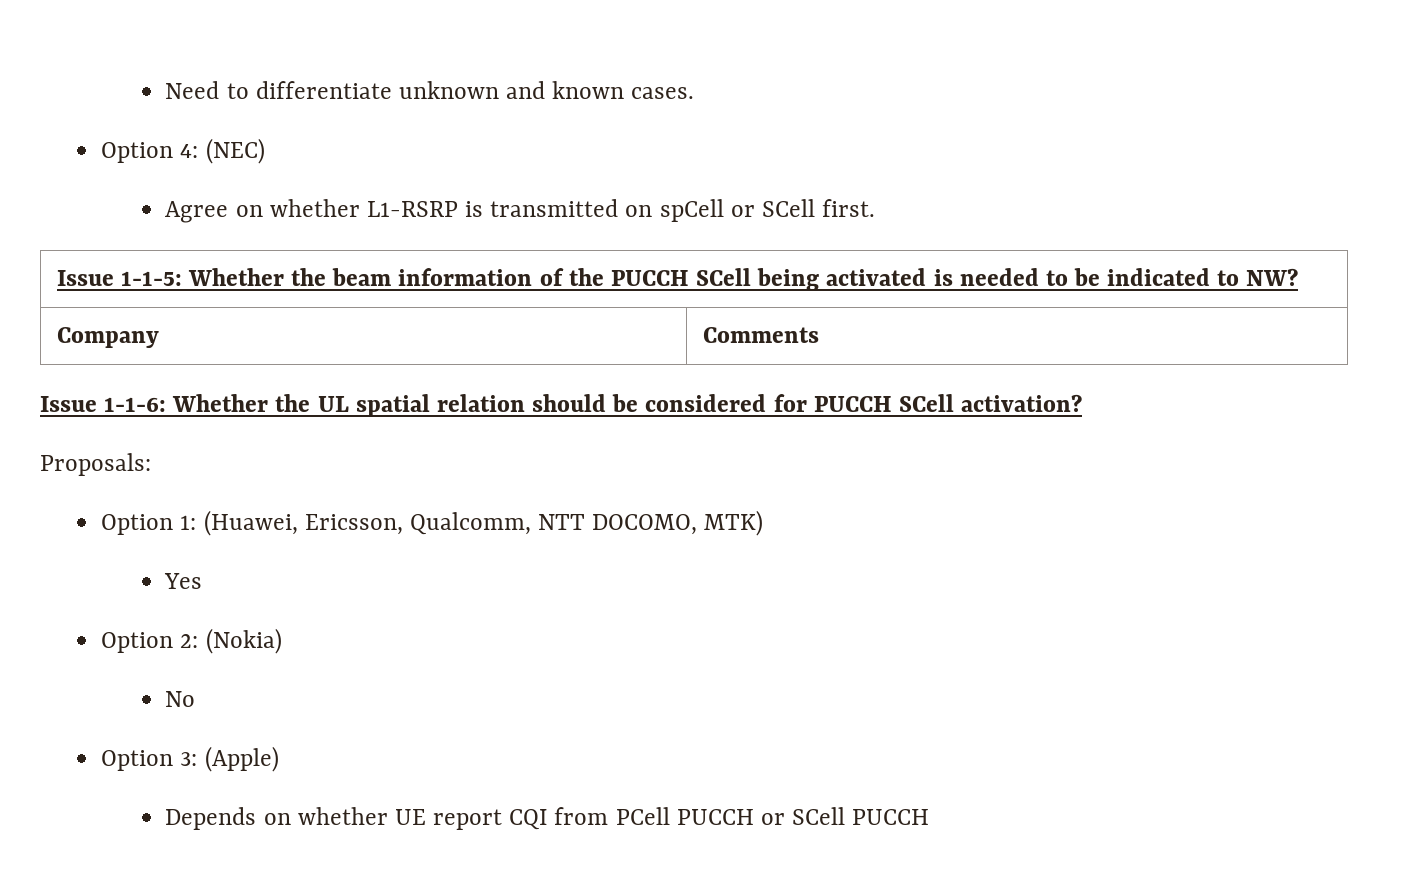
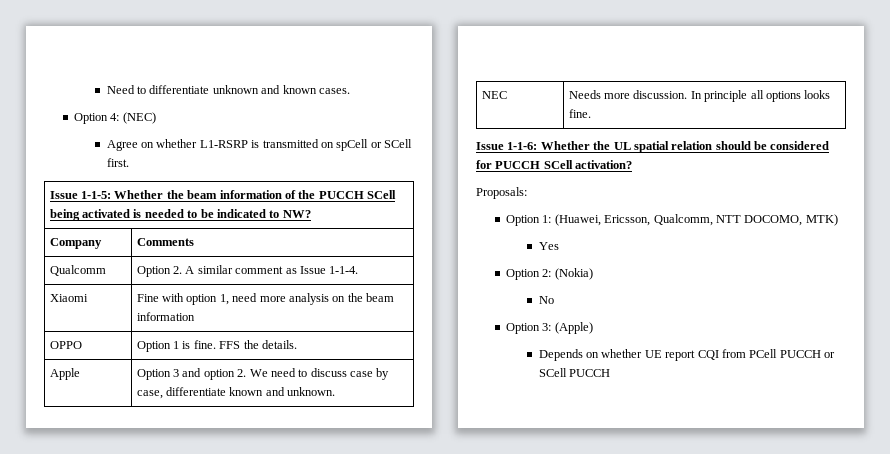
(819, 335) none -> [49,265,106,276] [136,265,359,277] [49,294,88,302] [136,293,395,305] [136,312,195,321] [49,341,82,349] [136,340,297,352] [49,368,80,380] [136,368,390,380] [136,387,336,399] [481,91,507,99] [568,90,831,102] [568,109,591,118] // Qualcomm | Option 2. A similar comment as Issue 1-1-4. // Xiaomi | Fine with option 1, need more analysis on the beam information // OPPO | Option 1 is fine. FFS the details. // Apple | Option 3 and option 2. We need to discuss case by case, differentiate known and unknown. // NEC | Needs more discussion. In principle all options looks fine.

